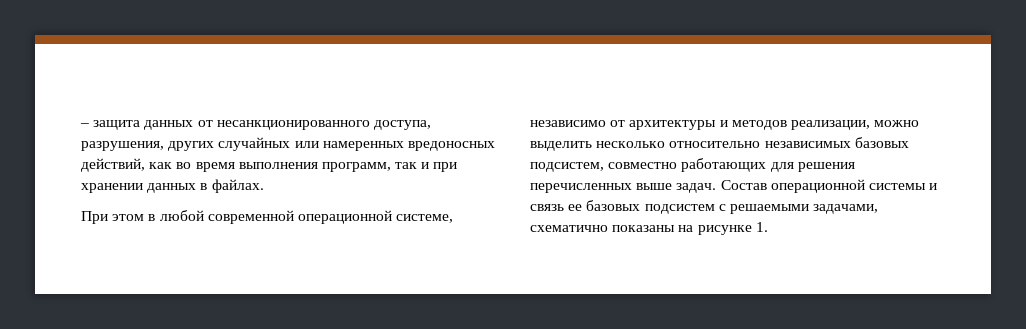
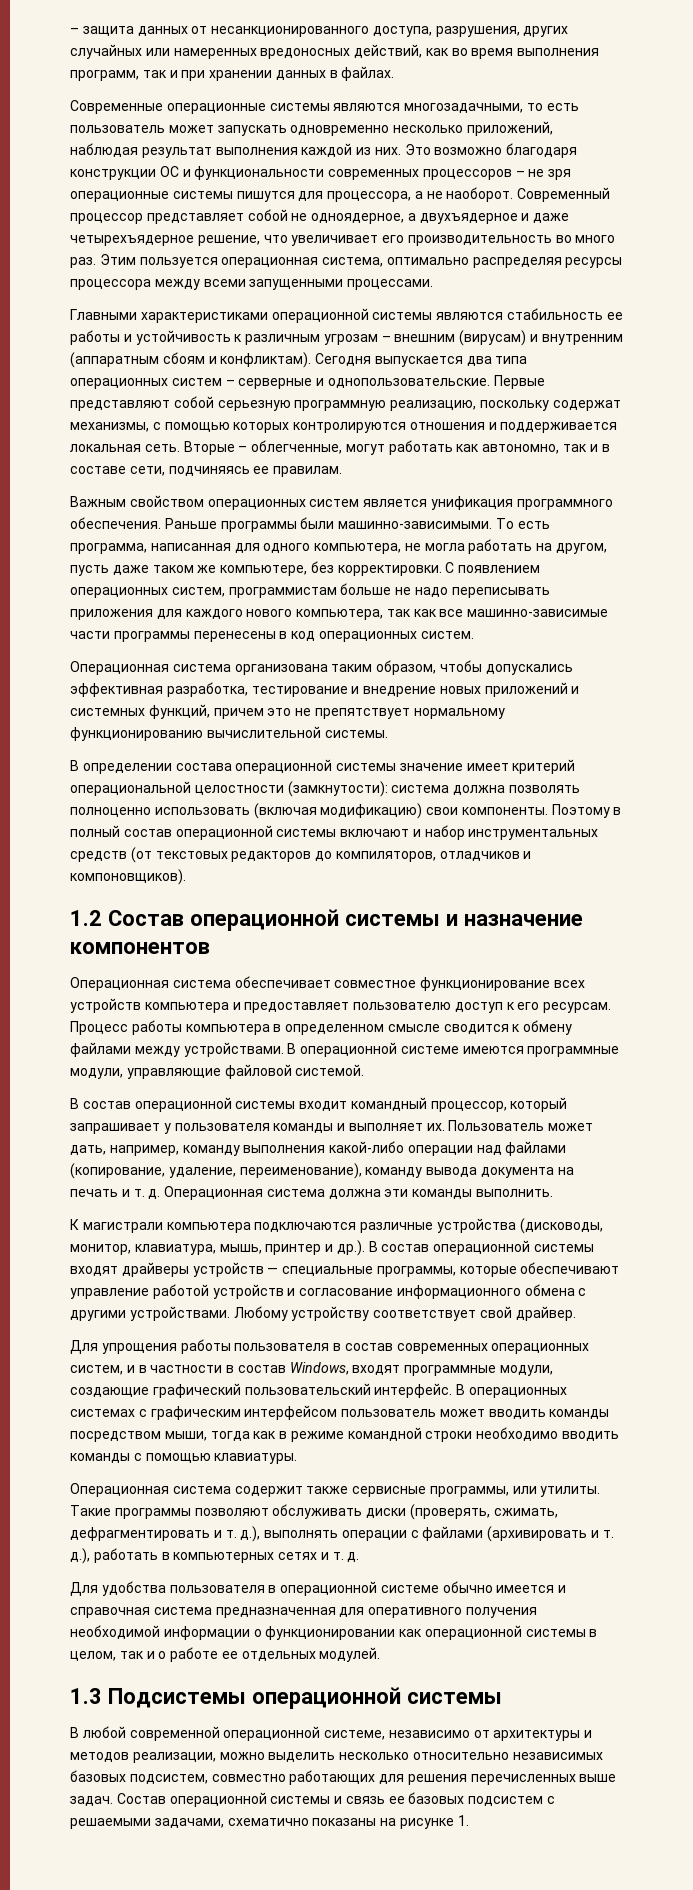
[81,211,156,224] При этом в -> [70,100,579,114] [70,121,553,136] [70,143,578,158] [70,166,572,180] [70,187,611,202] [70,209,570,224] [70,235,616,246] [70,254,623,268] [70,279,434,290] [70,308,623,323] [70,330,623,346] [70,352,528,368] [70,375,545,389] [70,396,621,411] [70,422,618,433] [70,440,610,455] [70,466,343,477] [70,495,613,510] [70,517,550,532] [70,539,608,554] [70,561,541,576] [70,583,550,598] [70,609,609,620] [70,631,474,642] [70,660,573,675] [70,682,580,697] [70,704,505,719] [70,726,388,741] [70,759,576,774] [70,781,580,797] [70,803,622,819] [70,825,599,840] [70,847,532,863] [70,869,186,885] [70,909,583,931] [70,942,210,954] [70,976,585,991] [70,998,612,1013] [70,1020,573,1035] [70,1042,620,1057] [70,1064,365,1079] [70,1097,568,1112] [70,1120,594,1134] [70,1141,567,1156] [70,1163,574,1179] [70,1186,554,1200] [70,1218,603,1234] [70,1240,595,1256] [70,1262,620,1277] [70,1284,587,1299] [70,1306,576,1321] [70,1339,590,1354] [70,1362,554,1376] [70,1383,567,1398] [70,1405,610,1420] [70,1427,620,1442] [70,1453,298,1464] [70,1483,601,1497] [70,1504,558,1520] [70,1526,614,1542] [70,1548,360,1564] [70,1581,567,1596] [70,1607,537,1618] [70,1625,598,1640] [70,1647,381,1662] [70,1687,502,1709] [70,1727,79,1738] Современные операционные системы являются многозадачными, то есть пользователь может запускать одновременно несколько приложений, наблюдая результат выполнения каждой из них. Это возможно благодаря конструкции ОС и функциональности современных процессоров – не зря операционные системы пишутся для процессора, а не наоборот. Современный процессор представляет собой не одноядерное, а двухъядерное и даже четырехъядерное решение, что увеличивает его производительность во много раз. Этим пользуется операционная система, оптимально распределяя ресурсы процессора между всеми запущенными процессами. // Главными характеристиками операционной системы являются стабильность ее работы и устойчивость к различным угрозам – внешним (вирусам) и внутренним (аппаратным сбоям и конфликтам). Сегодня выпускается два типа операционных систем – серверные и однопользовательские. Первые представляют собой серьезную программную реализацию, поскольку содержат механизмы, с помощью которых контролируются отношения и поддерживается локальная сеть. Вторые – облегченные, могут работать как автономно, так и в составе сети, подчиняясь ее правилам. // Важным свойством операционных систем является унификация программного обеспечения. Раньше программы были машинно-зависимыми. То есть программа, написанная для одного компьютера, не могла работать на другом, пусть даже таком же компьютере, без корректировки. С появлением операционных систем, программистам больше не надо переписывать приложения для каждого нового компьютера, так как все машинно-зависимые части программы перенесены в код операционных систем. // Операционная система организована таким образом, чтобы допускались эффективная разработка, тестирование и внедрение новых приложений и системных функций, причем это не препятствует нормальному функционированию вычислительной системы. // В определении состава операционной системы значение имеет критерий операциональной целостности (замкнутости): система должна позволять полноценно использовать (включая модификацию) свои компоненты. Поэтому в полный состав операционной системы включают и набор инструментальных средств (от текстовых редакторов до компиляторов, отладчиков и компоновщиков). // 1.2 Состав операционной системы и назначение компонентов // Операционная система обеспечивает совместное функционирование всех устройств компьютера и предоставляет пользователю доступ к его ресурсам. Процесс работы компьютера в определенном смысле сводится к обмену файлами между устройствами. В операционной системе имеются программные модули, управляющие файловой системой. // В состав операционной системы входит командный процессор, который запрашивает у пользователя команды и выполняет их. Пользователь может дать, например, команду выполнения какой-либо операции над файлами (копирование, удаление, переименование), команду вывода документа на печать и т. д. Операционная система должна эти команды выполнить. // К магистрали компьютера подключаются различные устройства (дисководы, монитор, клавиатура, мышь, принтер и др.). В состав операционной системы входят драйверы устройств — специальные программы, которые обеспечивают управление работой устройств и согласование информационного обмена с другими устройствами. Любому устройству соответствует свой драйвер. // Для упрощения работы пользователя в состав современных операционных систем, и в частности в состав Windows, входят программные модули, создающие графический пользовательский интерфейс. В операционных системах с графическим интерфейсом пользователь может вводить команды посредством мыши, тогда как в режиме командной строки необходимо вводить команды с помощью клавиатуры. // Операционная система содержит также сервисные программы, или утилиты. Такие программы позволяют обслуживать диски (проверять, сжимать, дефрагментировать и т. д.), выполнять операции с файлами (архивировать и т. д.), работать в компьютерных сетях и т. д. // Для удобства пользователя в операционной системе обычно имеется и справочная система предназначенная для оперативного получения необходимой информации о функционировании как операционной системы в целом, так и о работе ее отдельных модулей. // 1.3 Подсистемы операционной системы // В

